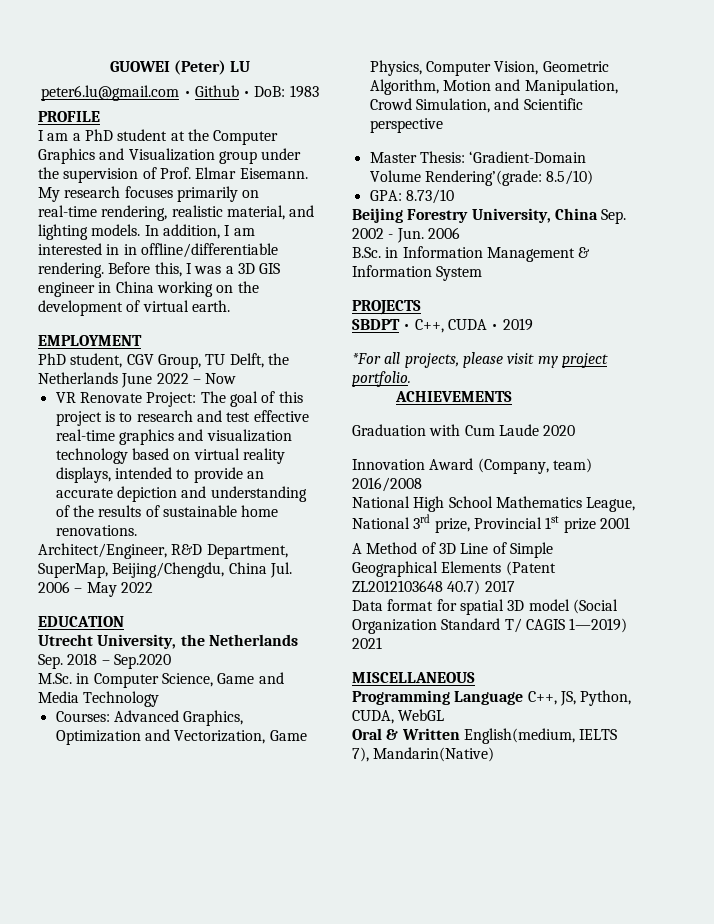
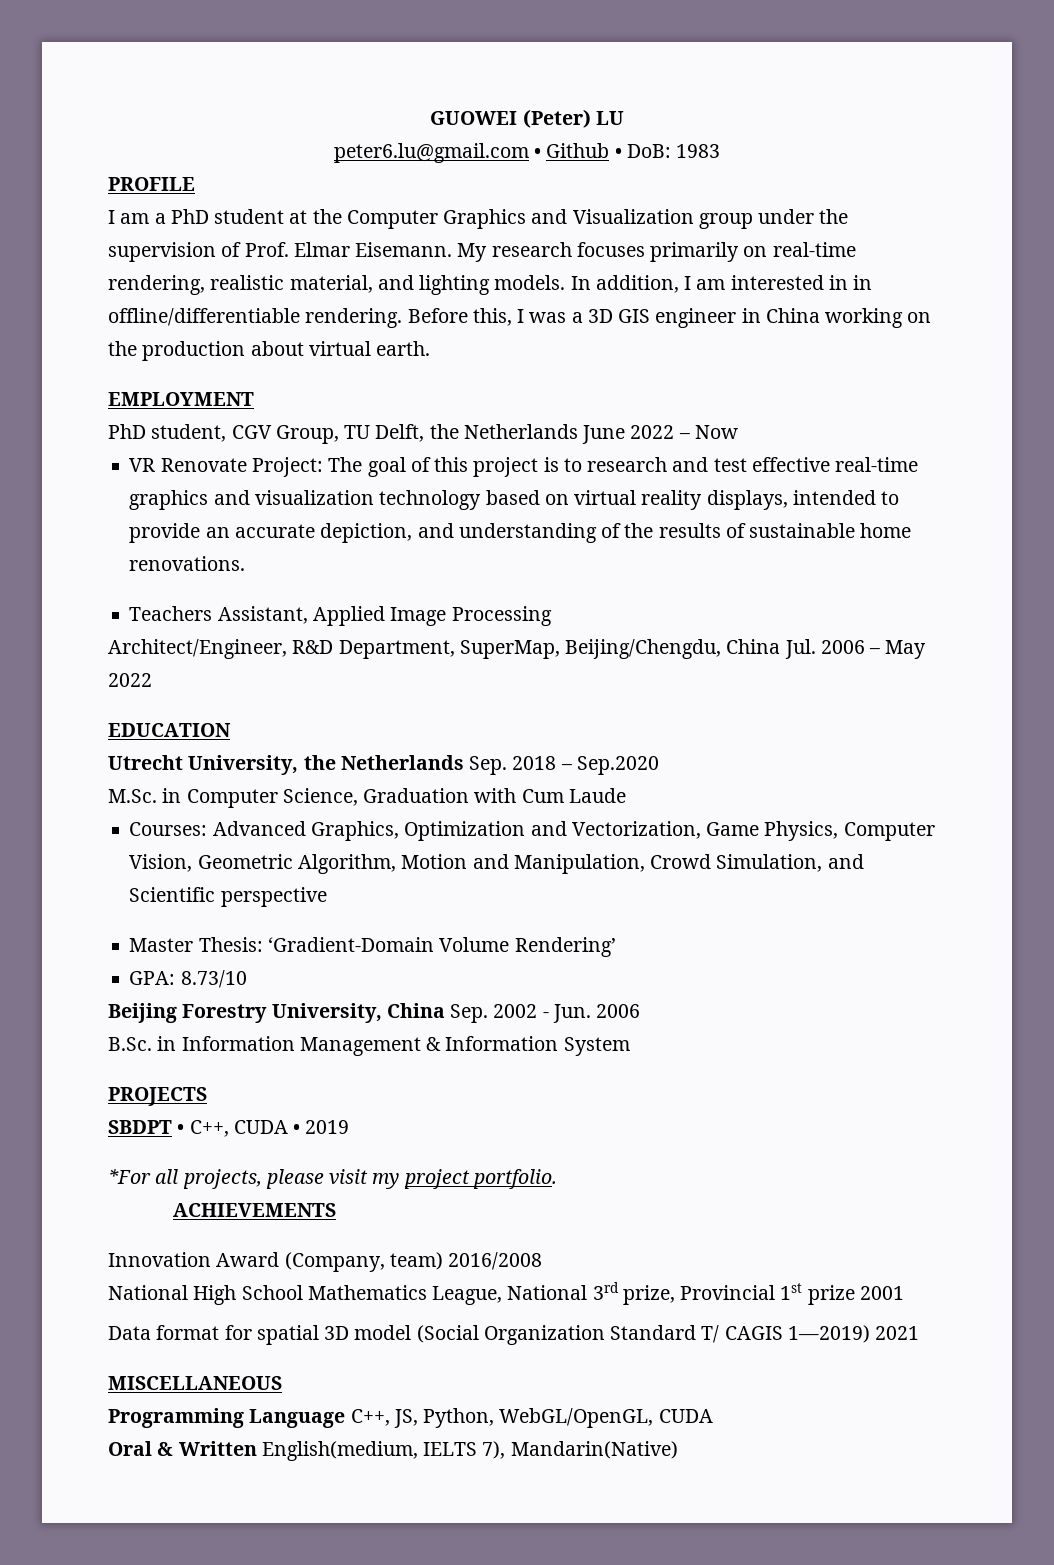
[38,300,141,316] development of -> [142,341,304,361] production about
[116,486,177,502] depiction -> [320,523,413,543] depiction,
(137, 530) none -> [129,606,552,626] // Teachers Assistant, Applied Image Processing
[217,672,284,684] [38,691,160,707] Game and Media Technology -> [363,788,626,803] Graduation with Cum Laude
[424,170,594,186] Rendering’(grade: 8.5/10) -> [514,937,616,957] Rendering’
[352,424,576,436] // Graduation with Cum Laude 2020 -> (336, 1210) none
[352,542,553,558] [352,561,556,577] [352,580,515,595] // A Method of 3D Line of Simple Geographical Elements (Patent ZL2012103648 40.7) 2017 -> (904, 1293) none
[352,709,445,724] CUDA, WebGL -> [499,1408,713,1428] WebGL/OpenGL, CUDA

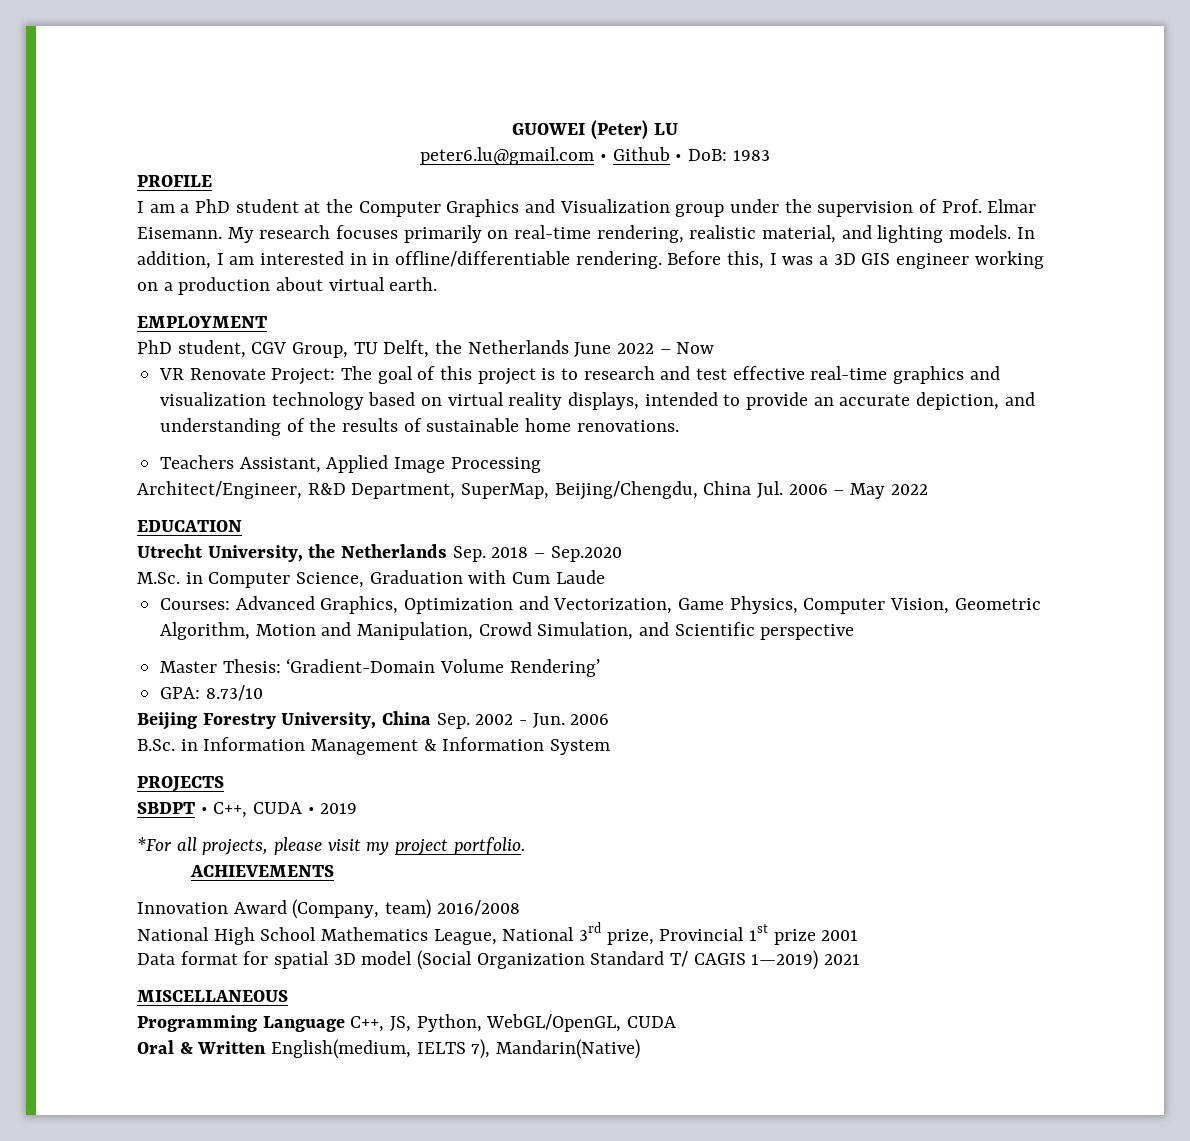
[741,308,820,323] in China -> (970, 261) none
[108,341,137,356] the -> [163,282,173,291] a

